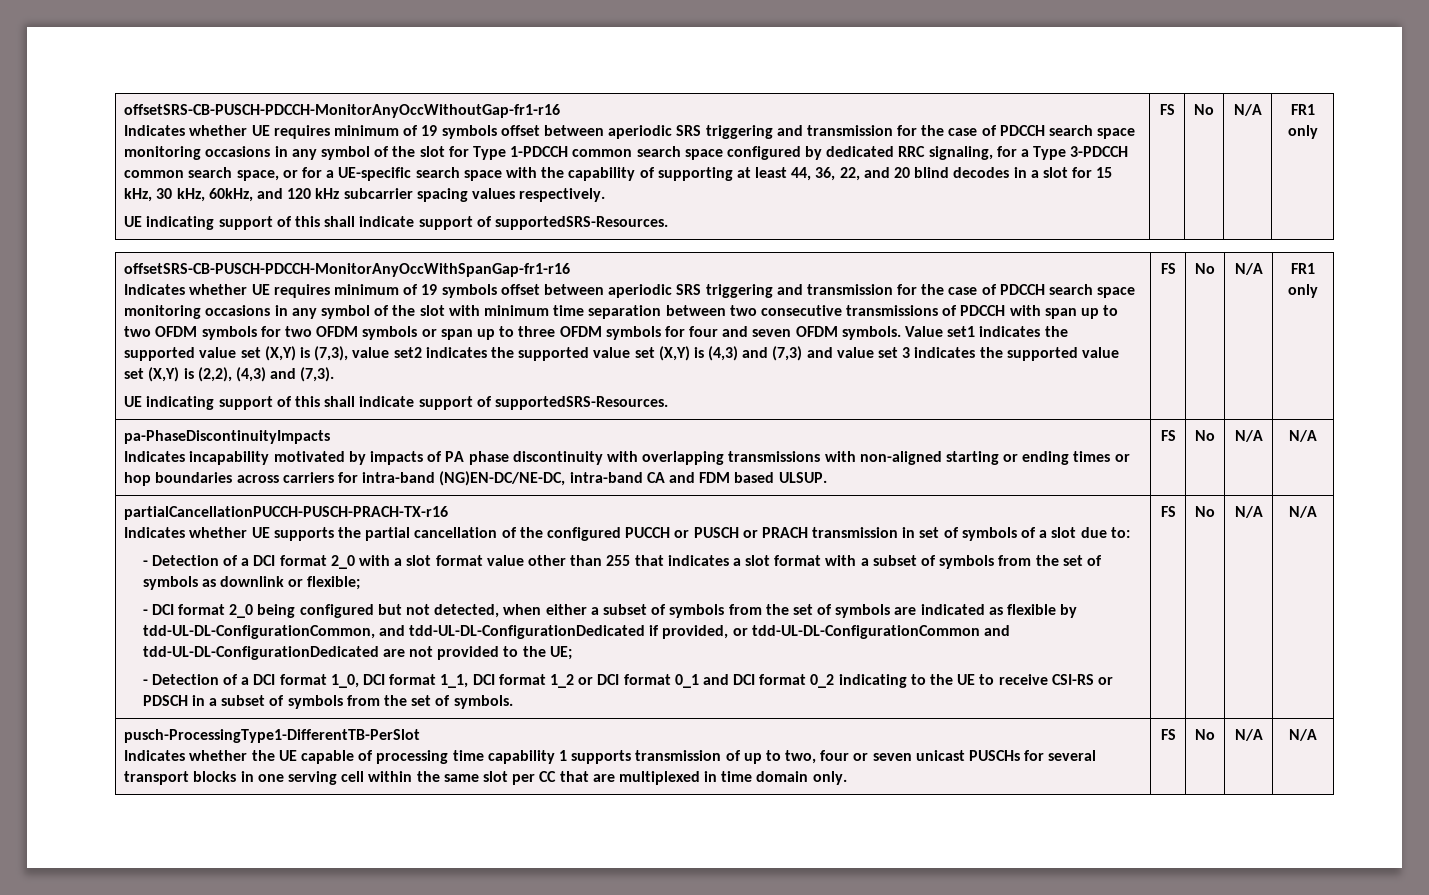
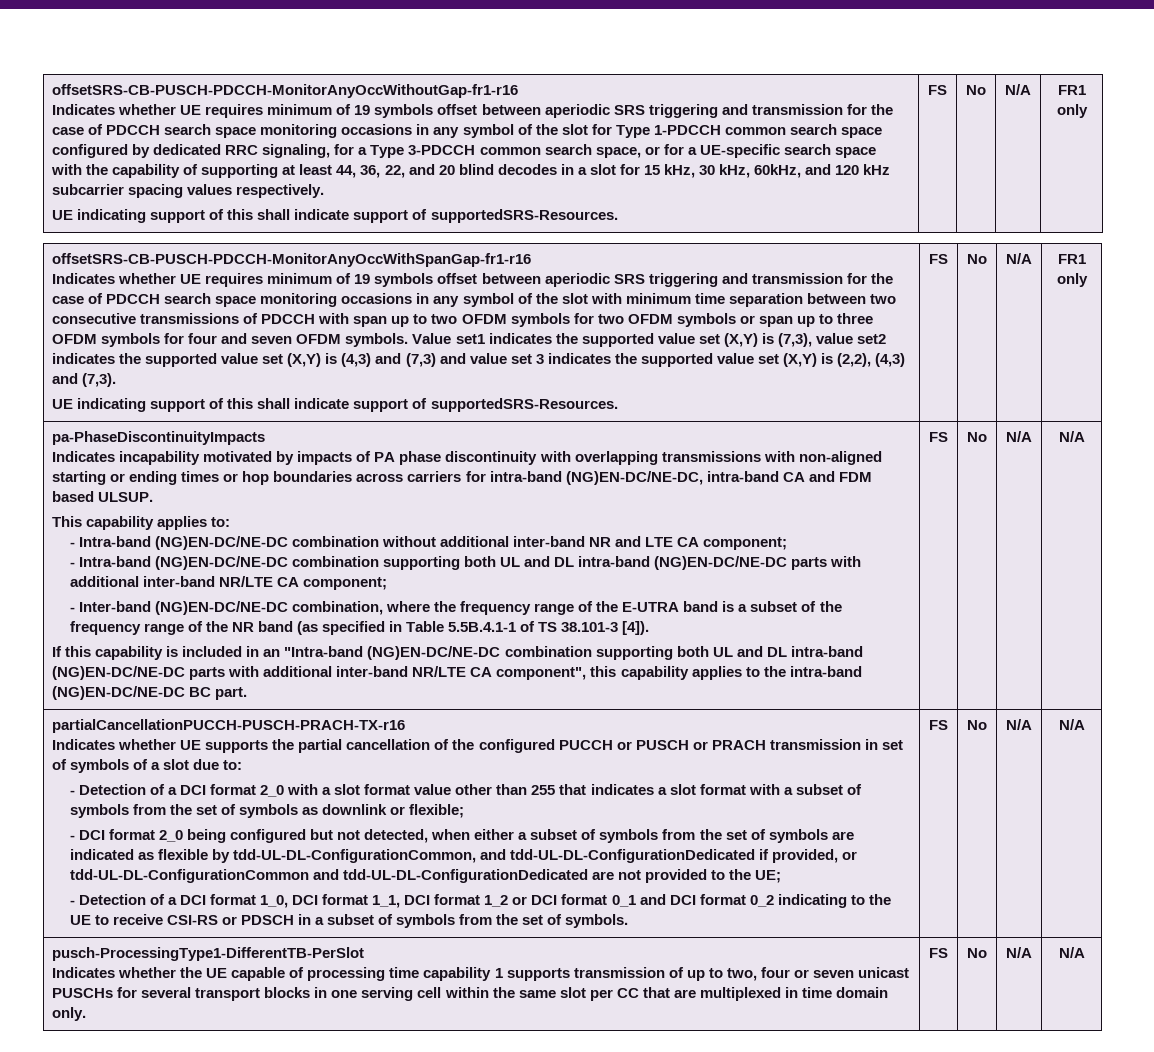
(827, 477) none -> [52,516,231,530] [69,536,788,550] [69,556,862,570] [69,576,387,590] [69,601,842,615] [69,621,650,635] [52,646,863,660] [52,666,862,680] [52,686,248,700] // This capability applies to: // - Intra-band (NG)EN-DC/NE-DC combination without additional inter-band NR and LTE CA component; // - Intra-band (NG)EN-DC/NE-DC combination supporting both UL and DL intra-band (NG)EN-DC/NE-DC parts with additional inter-band NR/LTE CA component; // - Inter-band (NG)EN-DC/NE-DC combination, where the frequency range of the E-UTRA band is a subset of the frequency range of the NR band (as specified in Table 5.5B.4.1-1 of TS 38.101-3 [4]). // If this capability is included in an "Intra-band (NG)EN-DC/NE-DC combination supporting both UL and DL intra-band (NG)EN-DC/NE-DC parts with additional inter-band NR/LTE CA component", this capability applies to the intra-band (NG)EN-DC/NE-DC BC part.

